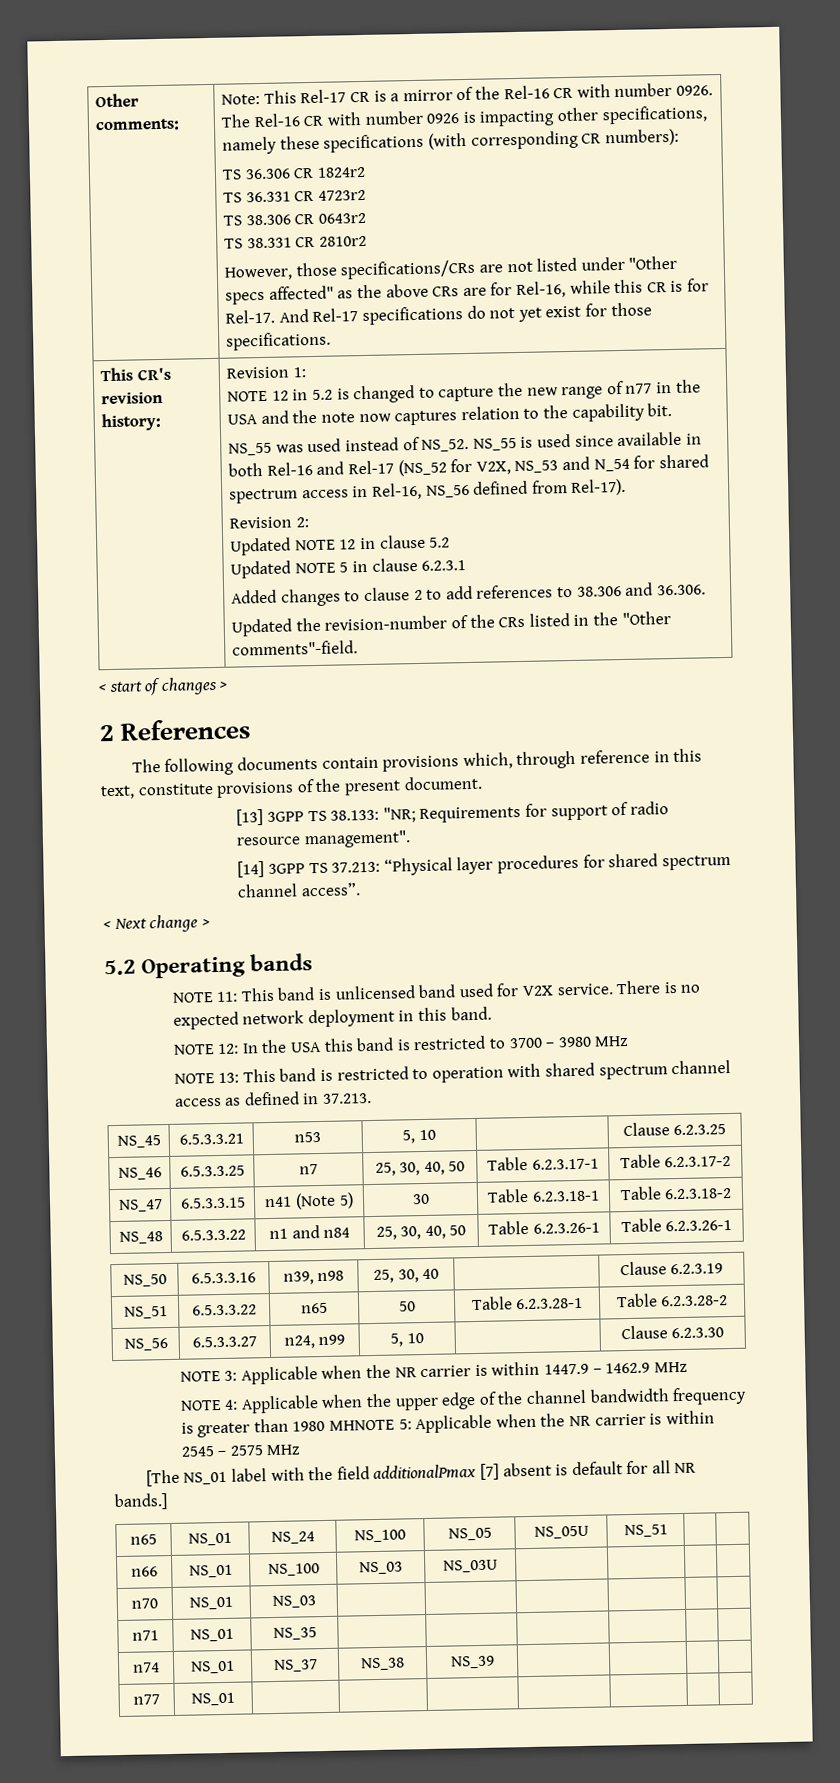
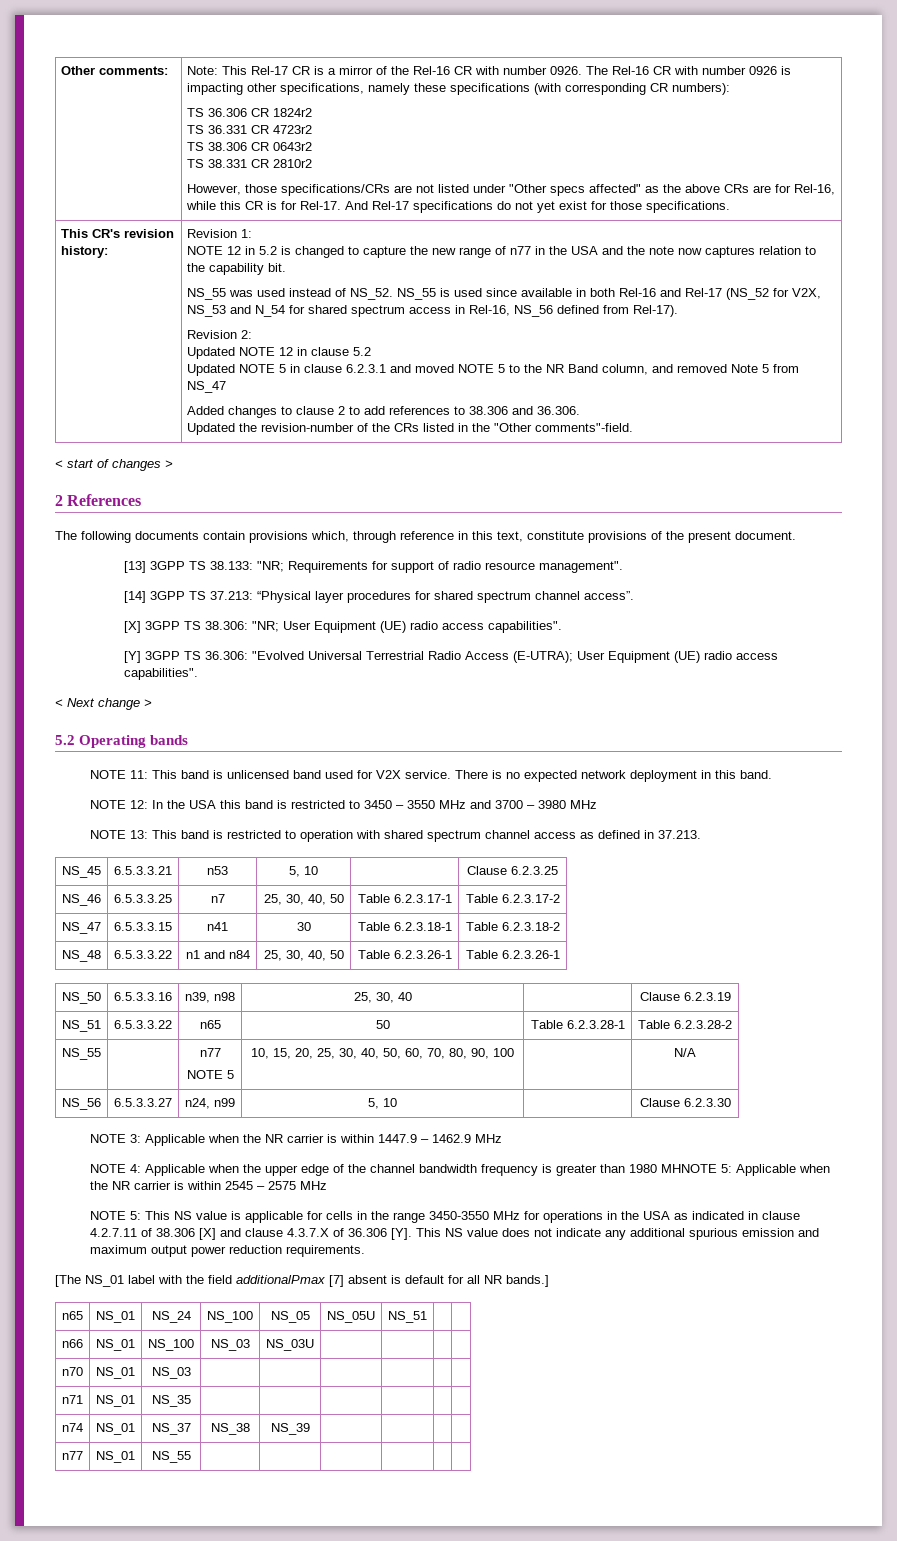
(467, 565) none -> [390,364,800,375] [187,381,227,393] and moved NOTE 5 to the NR Band column, and removed Note 5 from NS_47
(362, 889) none -> [124,621,563,633] [124,651,779,663] [124,668,199,680] // [X] 3GPP TS 38.306: "NR; User Equipment (UE) radio access capabilities". // [Y] 3GPP TS 36.306: "Evolved Universal Terrestrial Radio Access (E-UTRA); User Equipment (UE) radio access capabilities".
(507, 1043) none -> [363,800,491,809] 3450 – 3550 MHz and
[295,1192,354,1210] (Note 5) -> (228, 926) none
(729, 1301) none -> [62,1048,101,1060] [199,1048,221,1057] [186,1070,234,1079] [251,1048,514,1059] [674,1048,696,1057] // NS_55 | | n77 // NOTE 5 | 10, 15, 20, 25, 30, 40, 50, 60, 70, 80, 90, 100 | | N/A
(301, 1450) none -> [89,1211,800,1223] [89,1228,819,1240] [89,1245,365,1257] // NOTE 5: This NS value is applicable for cells in the range 3450-3550 MHz for operations in the USA as indicated in clause 4.2.7.11 of 38.306 [X] and clause 4.3.7.X of 36.306 [Y]. This NS value does not indicate any additional spurious emission and maximum output power reduction requirements.
(235, 1699) none -> [151,1451,191,1463] NS_55

